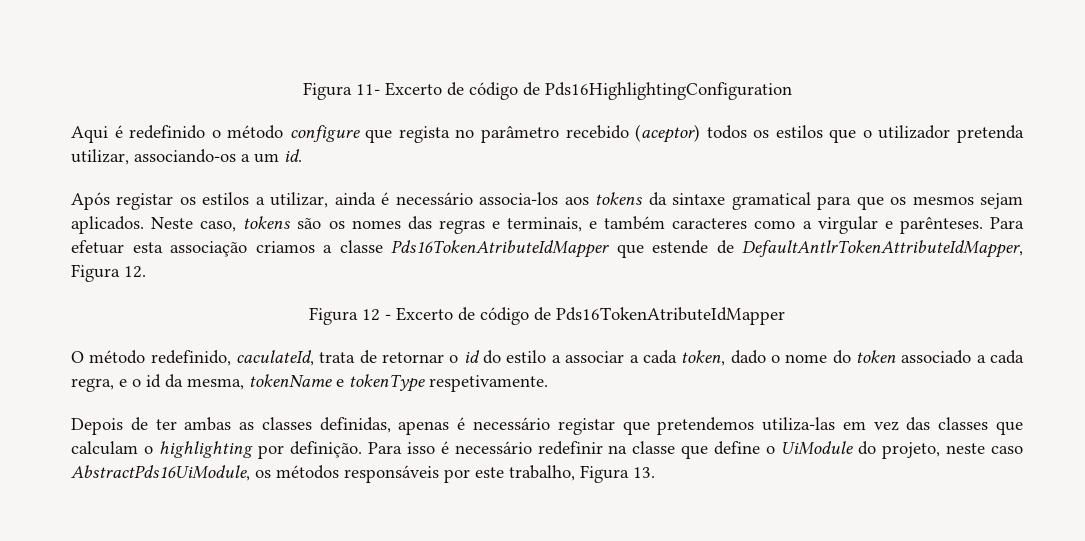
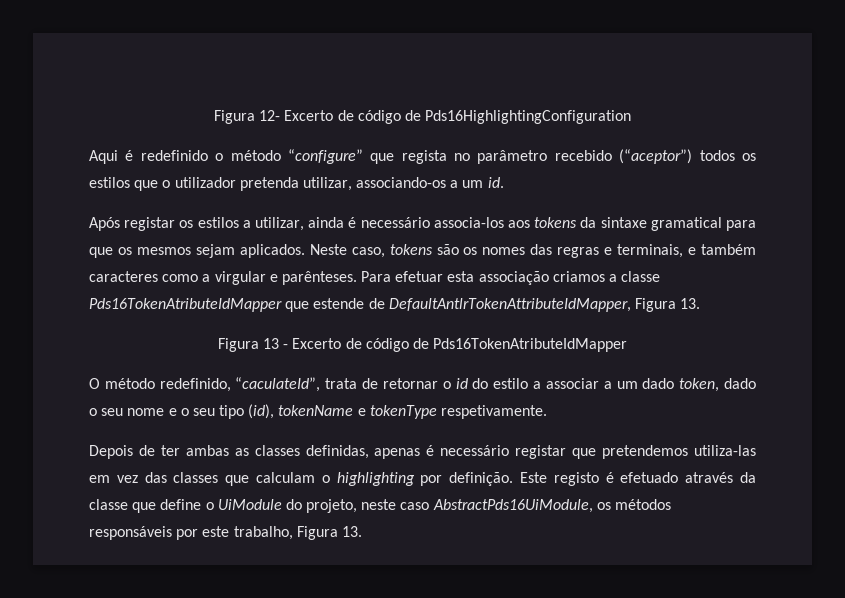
[302,82,380,100] Figura 11- -> [213,110,281,124] Figura 12-
[289,125,360,142] configure -> [287,149,363,164] “configure”
[635,124,701,143] (aceptor) -> [619,149,693,164] (“aceptor”)
[124,266,146,278] [309,307,380,325] 12. // Figura 12 -> [680,298,701,309] [217,338,280,352] 13. // Figura 13
[236,350,315,366] caculateId, -> [235,377,321,392] “caculateId”,
[642,350,677,364] cada -> [616,378,675,389] um dado
[785,350,1024,364] [71,374,244,392] nome do token associado a cada regra, e o id da mesma, -> [101,404,275,419] seu nome e o seu tipo (id),
[367,441,628,455] Para isso é necessário redefinir na -> [520,472,756,486] Este registo é efetuado através da

